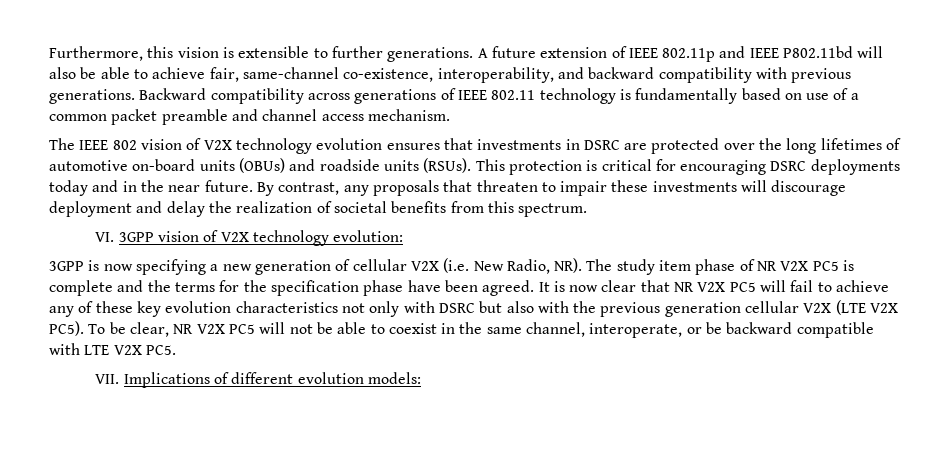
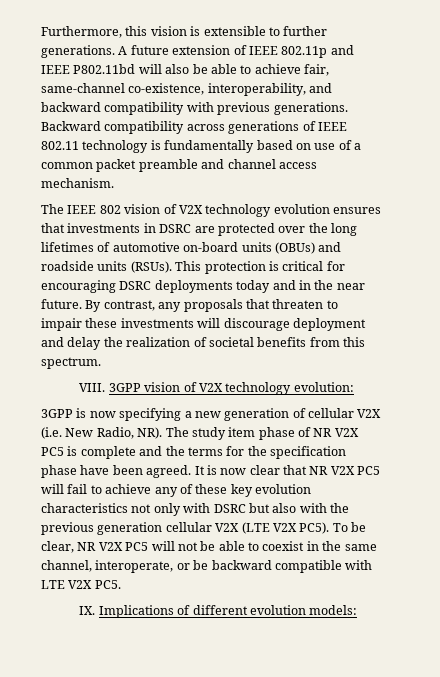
[95,232,115,242] VI. -> [79,383,106,392] VIII.
[95,374,120,384] VII. -> [79,606,96,615] IX.

